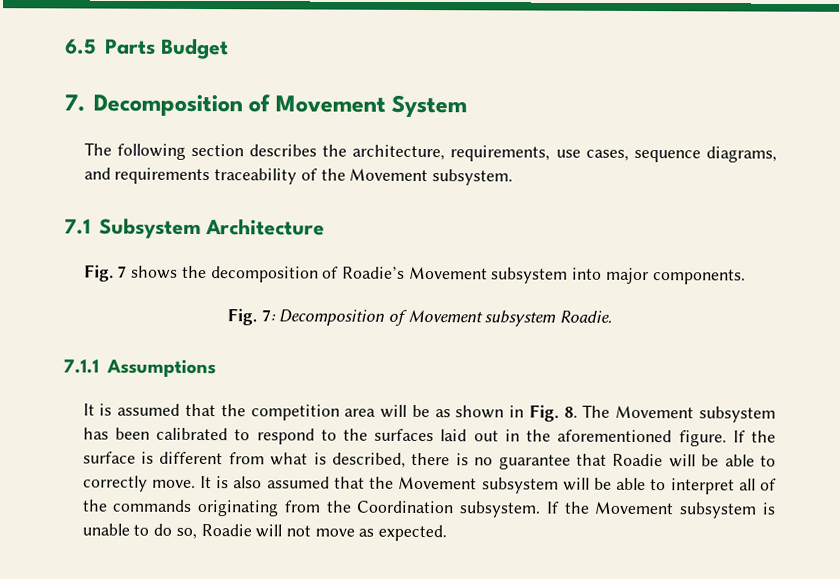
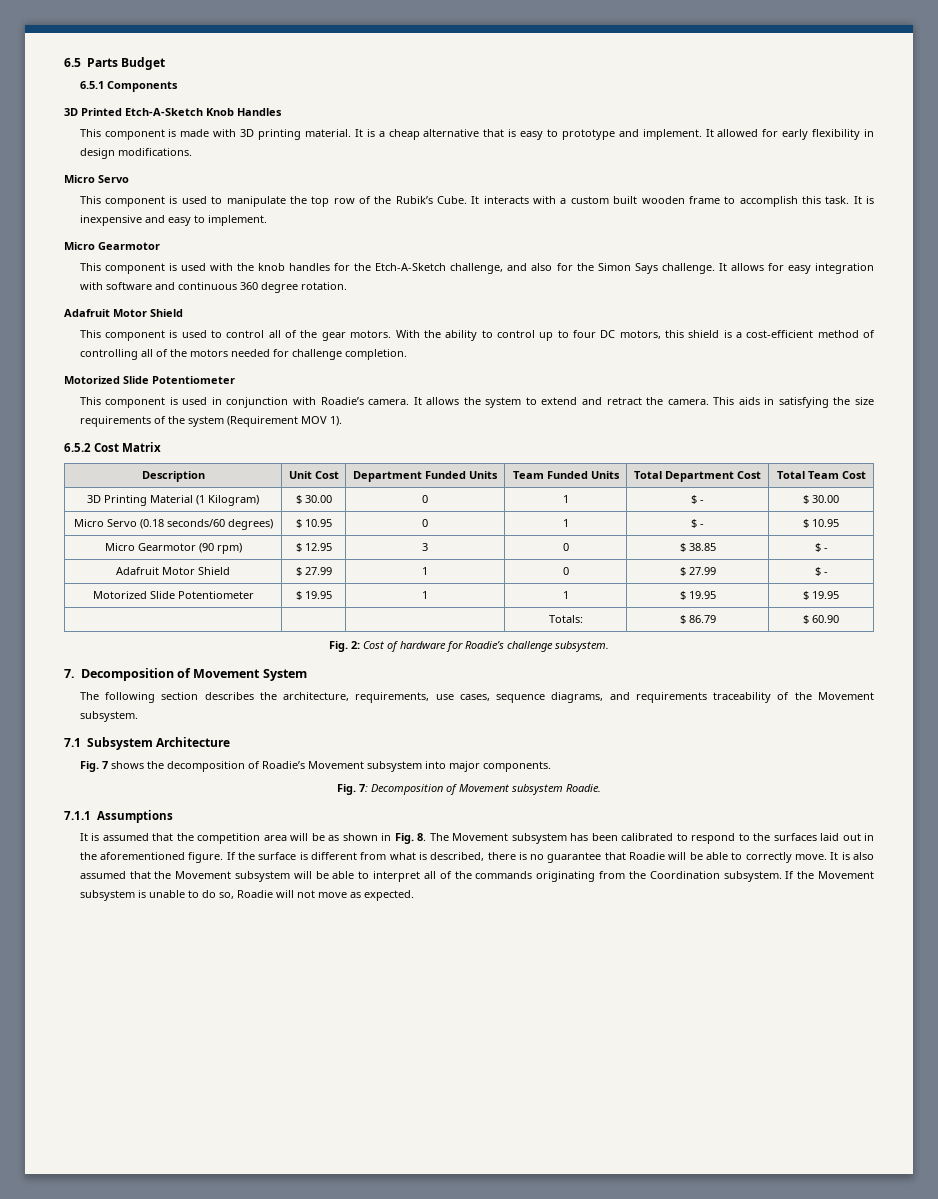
(229, 49) none -> [79,81,178,92] [64,108,282,116] [79,129,874,140] [79,148,192,159] [64,175,129,183] [79,196,874,207] [79,215,267,226] [64,242,160,250] [79,263,874,274] [79,282,347,293] [64,309,183,317] [79,330,875,341] [79,349,407,360] [64,376,235,384] [79,397,875,408] [79,416,342,427] [64,442,162,452] [141,471,205,482] [288,471,339,479] [352,471,498,482] [512,471,620,479] [634,471,761,482] [776,471,866,479] [87,495,259,506] [295,495,332,504] [421,495,428,503] [562,495,569,503] [691,495,704,504] [803,495,839,504] [73,519,273,530] [295,519,332,528] [421,519,428,527] [562,519,569,527] [691,519,704,528] [803,519,839,528] [104,543,242,554] [295,543,332,552] [421,543,428,551] [562,543,569,551] [679,543,716,552] [814,543,828,552] [116,567,230,575] [295,567,332,576] [421,567,428,575] [562,567,569,575] [679,567,716,576] [814,567,828,576] [92,591,254,599] [295,591,332,600] [421,591,428,599] [562,591,569,599] [679,591,716,600] [803,591,839,600] [548,615,583,623] [679,615,716,624] [803,615,839,624] [329,641,609,652] // 6.5.1 Components // 3D Printed Etch-A-Sketch Knob Handles // This component is made with 3D printing material. It is a cheap alternative that is easy to prototype and implement. It allowed for early flexibility in design modifications. // Micro Servo // This component is used to manipulate the top row of the Rubik’s Cube. It interacts with a custom built wooden frame to accomplish this task. It is inexpensive and easy to implement. // Micro Gearmotor // This component is used with the knob handles for the Etch-A-Sketch challenge, and also for the Simon Says challenge. It allows for easy integration with software and continuous 360 degree rotation. // Adafruit Motor Shield // This component is used to control all of the gear motors. With the ability to control up to four DC motors, this shield is a cost-efficient method of controlling all of the motors needed for challenge completion. // Motorized Slide Potentiometer // This component is used in conjunction with Roadie’s camera. It allows the system to extend and retract the camera. This aids in satisfying the size requirements of the system (Requirement MOV 1). // 6.5.2 Cost Matrix // Description | Unit Cost | Department Funded Units | Team Funded Units | Total Department Cost | Total Team Cost // 3D Printing Material (1 Kilogram) | $ 30.00 | 0 | 1 | $ - | $ 30.00 // Micro Servo (0.18 seconds/60 degrees) | $ 10.95 | 0 | 1 | $ - | $ 10.95 // Micro Gearmotor (90 rpm) | $ 12.95 | 3 | 0 | $ 38.85 | $ - // Adafruit Motor Shield | $ 27.99 | 1 | 0 | $ 27.99 | $ - // Motorized Slide Potentiometer | $ 19.95 | 1 | 1 | $ 19.95 | $ 19.95 // | | | Totals: | $ 86.79 | $ 60.90 // Fig. 2: Cost of hardware for Roadie’s challenge subsystem.

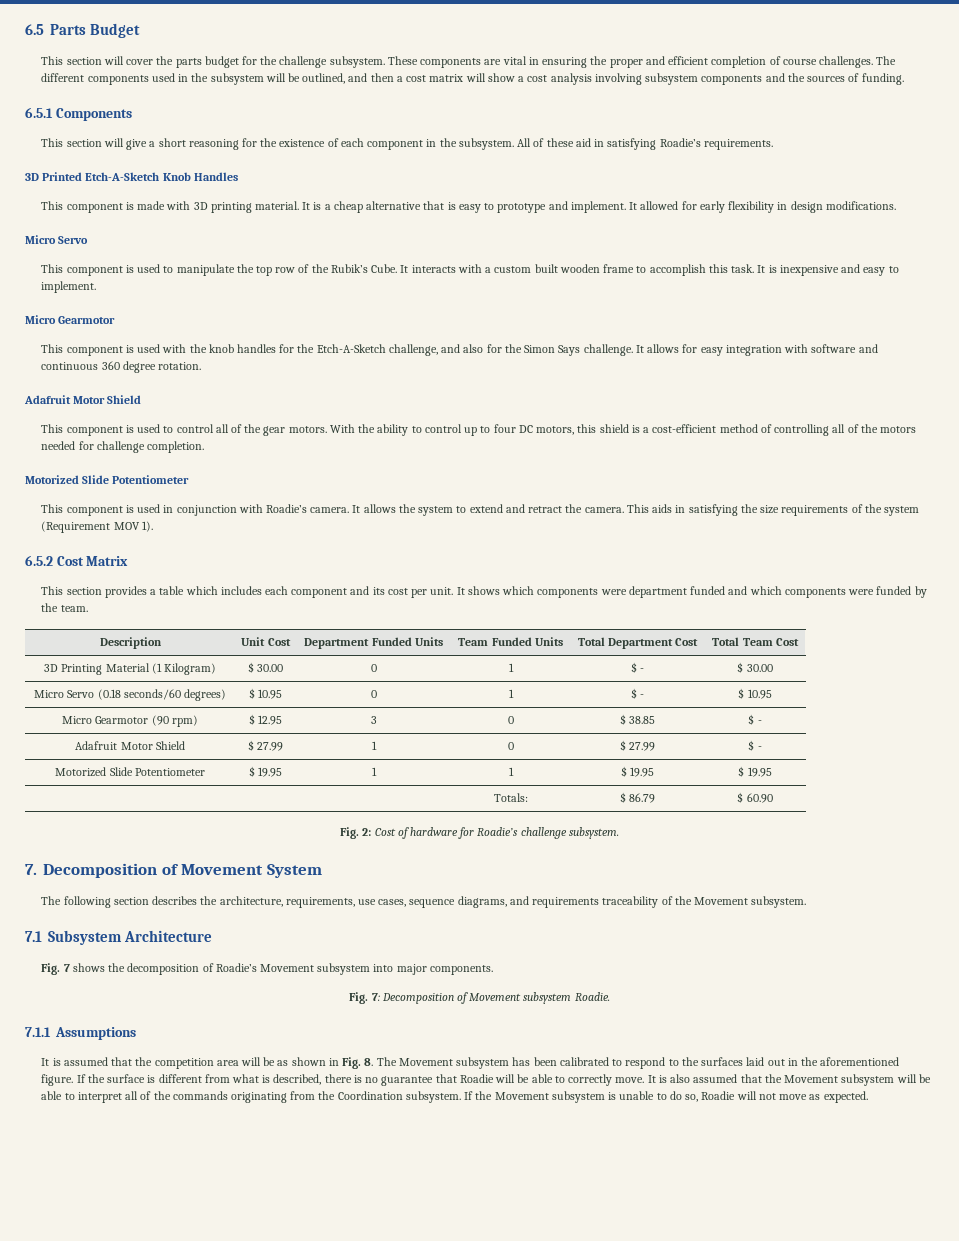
[79,81,178,92] 6.5.1 Components -> [41,56,897,68] [41,73,904,85] [25,107,132,121] [41,138,773,150] This section will cover the parts budget for the challenge subsystem. These components are vital in ensuring the proper and efficient completion of course challenges. The different components used in the subsystem will be outlined, and then a cost matrix will show a cost analysis involving subsystem components and the sources of funding. // 6.5.1 Components // This section will give a short reasoning for the existence of each component in the subsystem. All of these aid in satisfying Roadie’s requirements.
(162, 447) none -> [41,586,927,598] [41,603,88,612] // This section provides a table which includes each component and its cost per unit. It shows which components were department funded and which components were funded by the team.

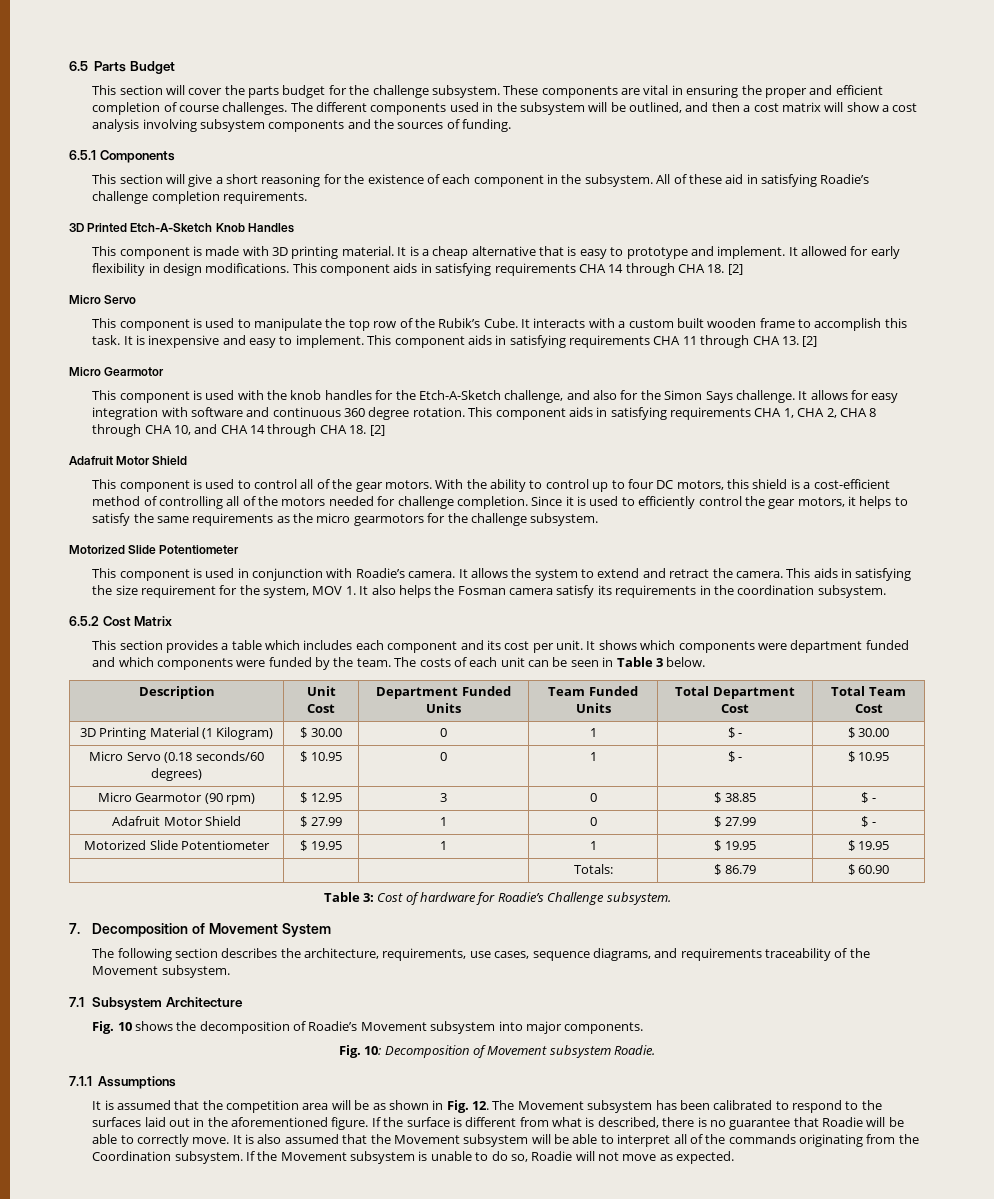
(701, 142) none -> [92,191,220,204] challenge completion
(896, 205) none -> [292,263,743,276] This component aids in satisfying requirements CHA 14 through CHA 18. [2]
(97, 287) none -> [367,335,818,348] This component aids in satisfying requirements CHA 11 through CHA 13. [2]
(202, 366) none -> [468,407,877,420] [92,424,385,437] This component aids in satisfying requirements CHA 1, CHA 2, CHA 8 through CHA 10, and CHA 14 through CHA 18. [2]
(205, 447) none -> [531,496,908,509] [92,513,599,526] Since it is used to efficiently control the gear motors, it helps to satisfy the same requirements as the micro gearmotors for the challenge subsystem.
[781,504,920,516] [41,521,153,533] requirements of the system (Requirement MOV 1). -> [140,585,886,598] requirement for the system, MOV 1. It also helps the Fosman camera satisfy its requirements in the coordination subsystem.
(88, 608) none -> [394,657,706,667] The costs of each unit can be seen in Table 3 below.
[340,827,372,839] Fig. 2: -> [323,892,374,902] Table 3:
[520,827,567,839] challenge -> [547,892,605,905] Challenge
[63,964,70,972] 7 -> [117,1022,132,1031] 10
[371,993,380,1001] 7: -> [364,1046,382,1055] 10:
[364,1058,374,1066] 8. -> [472,1101,490,1110] 12.

